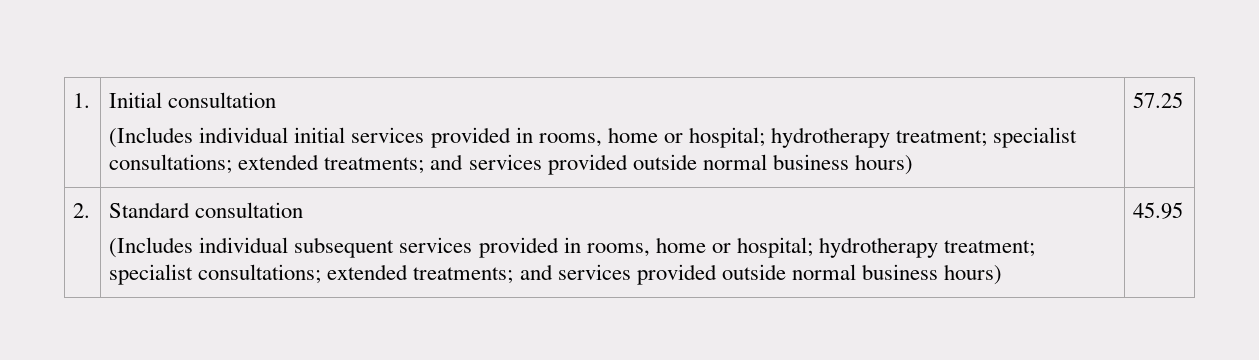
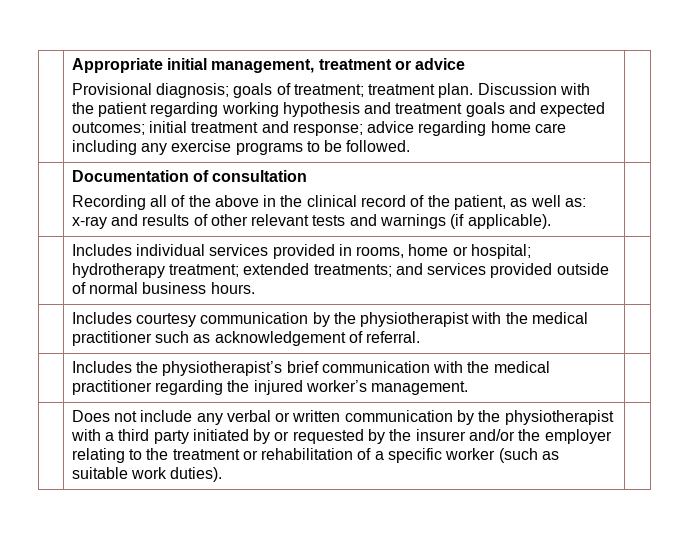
[73,93,91,108] [109,92,277,108] [109,127,1078,148] [109,154,913,175] [1133,92,1184,108] [73,203,91,218] [109,202,304,218] [109,237,1036,258] [109,264,1002,285] [1133,202,1184,219] 1. | Initial consultation // (Includes individual initial services provided in rooms, home or hospital; hydrotherapy treatment; specialist consultations; extended treatments; and services provided outside normal business hours) | 57.25 // 2. | Standard consultation // (Includes individual subsequent services provided in rooms, home or hospital; hydrotherapy treatment; specialist consultations; extended treatments; and services provided outside normal business hours) | 45.95 -> [71,58,466,73] [71,83,591,98] [71,102,606,117] [71,121,567,136] [71,140,411,155] [71,170,308,182] [71,195,587,210] [71,214,551,229] [71,244,532,259] [71,263,609,278] [71,282,255,294] [71,312,589,327] [71,331,421,346] [71,361,550,376] [71,380,469,395] [71,410,614,425] [70,429,612,444] [71,448,560,463] [71,467,223,482] | Appropriate initial management, treatment or advice // Provisional diagnosis; goals of treatment; treatment plan. Discussion with the patient regarding working hypothesis and treatment goals and expected outcomes; initial treatment and response; advice regarding home care including any exercise programs to be followed. | // | Documentation of consultation // Recording all of the above in the clinical record of the patient, as well as: x-ray and results of other relevant tests and warnings (if applicable). | // | Includes individual services provided in rooms, home or hospital; hydrotherapy treatment; extended treatments; and services provided outside of normal business hours. | // | Includes courtesy communication by the physiotherapist with the medical practitioner such as acknowledgement of referral. | // | Includes the physiotherapist’s brief communication with the medical practitioner regarding the injured worker’s management. | // | Does not include any verbal or written communication by the physiotherapist with a third party initiated by or requested by the insurer and/or the employer relating to the treatment or rehabilitation of a specific worker (such as suitable work duties). |

